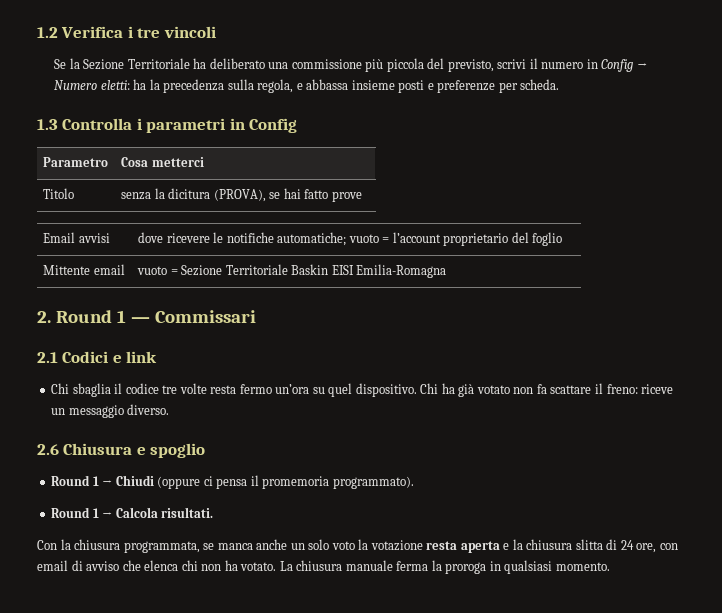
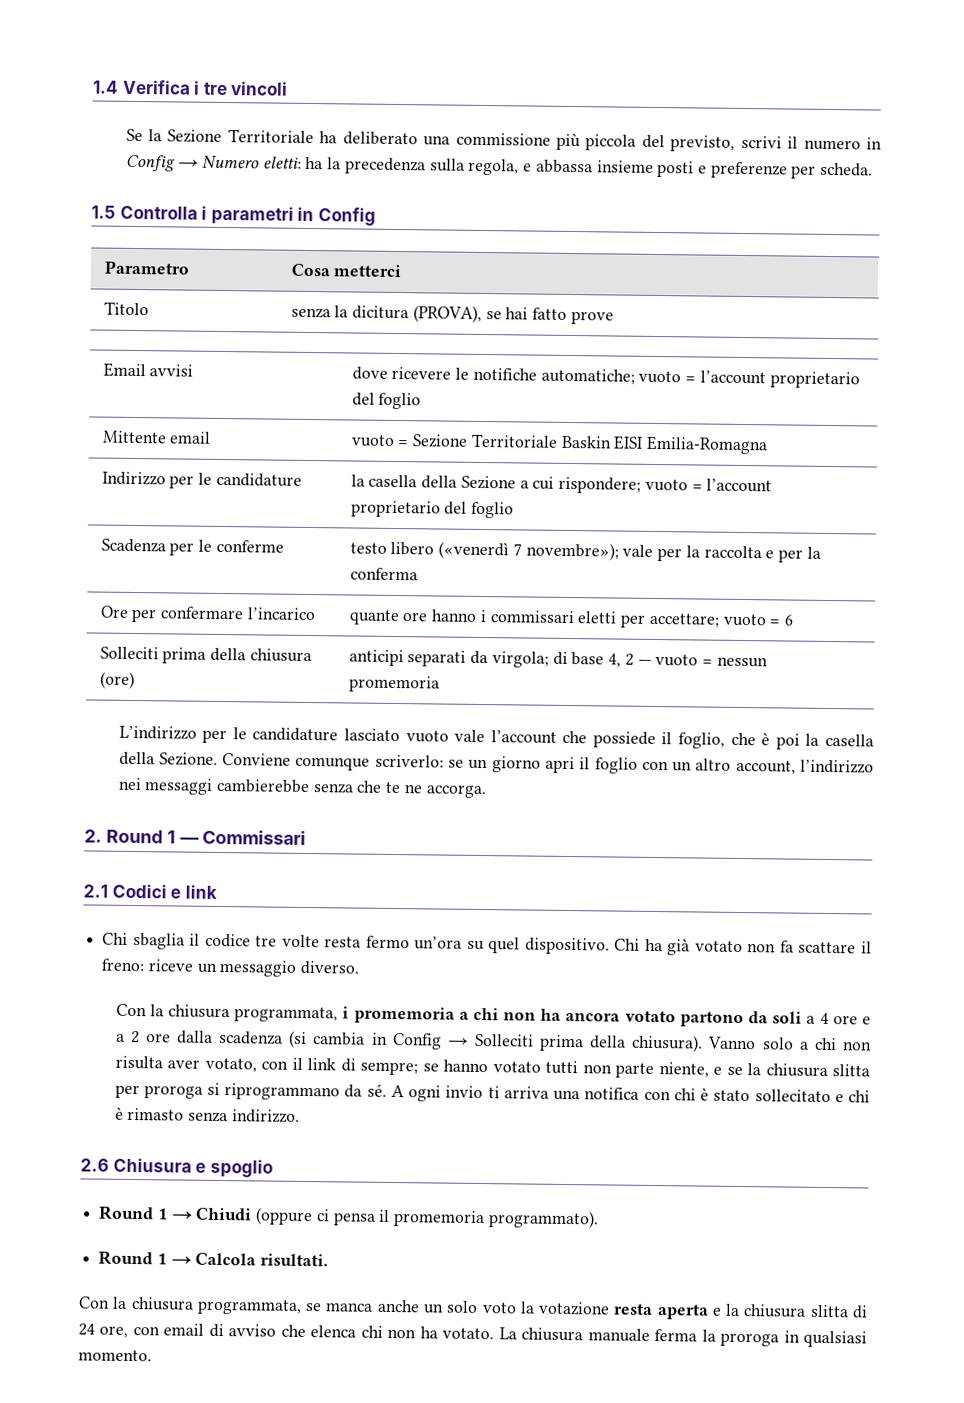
[37,27,58,38] 1.2 -> [92,80,119,94] 1.4
[37,119,58,130] 1.3 -> [91,205,116,219] 1.5
(447, 271) none -> [101,471,302,489] [350,474,773,494] [350,500,515,519] [100,538,284,556] [349,541,821,563] [349,567,418,581] [99,605,316,623] [348,609,794,628] [99,646,312,664] [99,671,135,689] [348,649,768,668] [348,675,440,693] [118,725,874,750] [118,751,874,775] [117,777,487,799] // Indirizzo per le candidature | la casella della Sezione a cui rispondere; vuoto = l’account proprietario del foglio // Scadenza per le conferme | testo libero («venerdì 7 novembre»); vale per la raccolta e per la conferma // Ore per confermare l’incarico | quante ore hanno i commissari eletti per accettare; vuoto = 6 // Solleciti prima della chiusura (ore) | anticipi separati da virgola; di base 4, 2 — vuoto = nessun promemoria // L’indirizzo per le candidature lasciato vuoto vale l’account che possiede il foglio, che è poi la casella della Sezione. Conviene comunque scriverlo: se un giorno apri il foglio con un altro account, l’indirizzo nei messaggi cambierebbe senza che te ne accorga.
(170, 409) none -> [115,1003,872,1028] [115,1030,873,1053] [114,1055,870,1079] [114,1082,870,1103] [114,1106,300,1123] // Con la chiusura programmata, i promemoria a chi non ha ancora votato partono da soli a 4 ore e a 2 ore dalla scadenza (si cambia in Config → Solleciti prima della chiusura). Vanno solo a chi non risulta aver votato, con il link di sempre; se hanno votato tutti non parte niente, e se la chiusura slitta per proroga si riprogrammano da sé. A ogni invio ti arriva una notifica con chi è stato sollecitato e chi è rimasto senza indirizzo.

